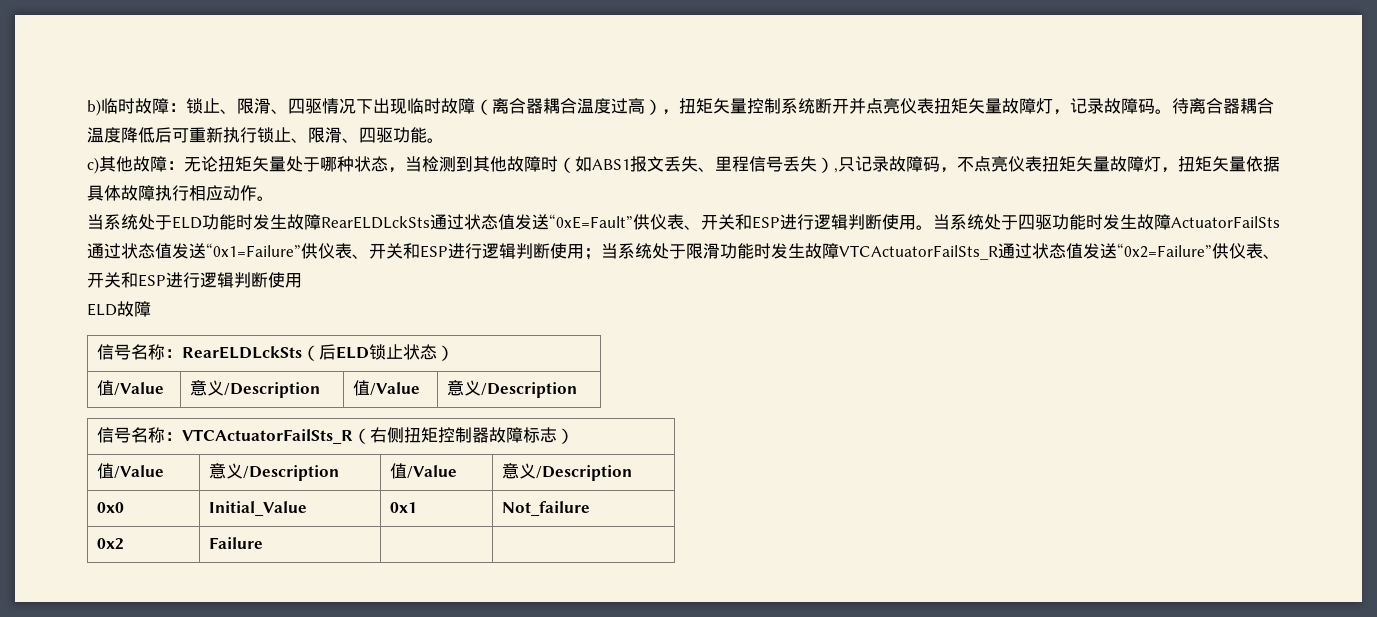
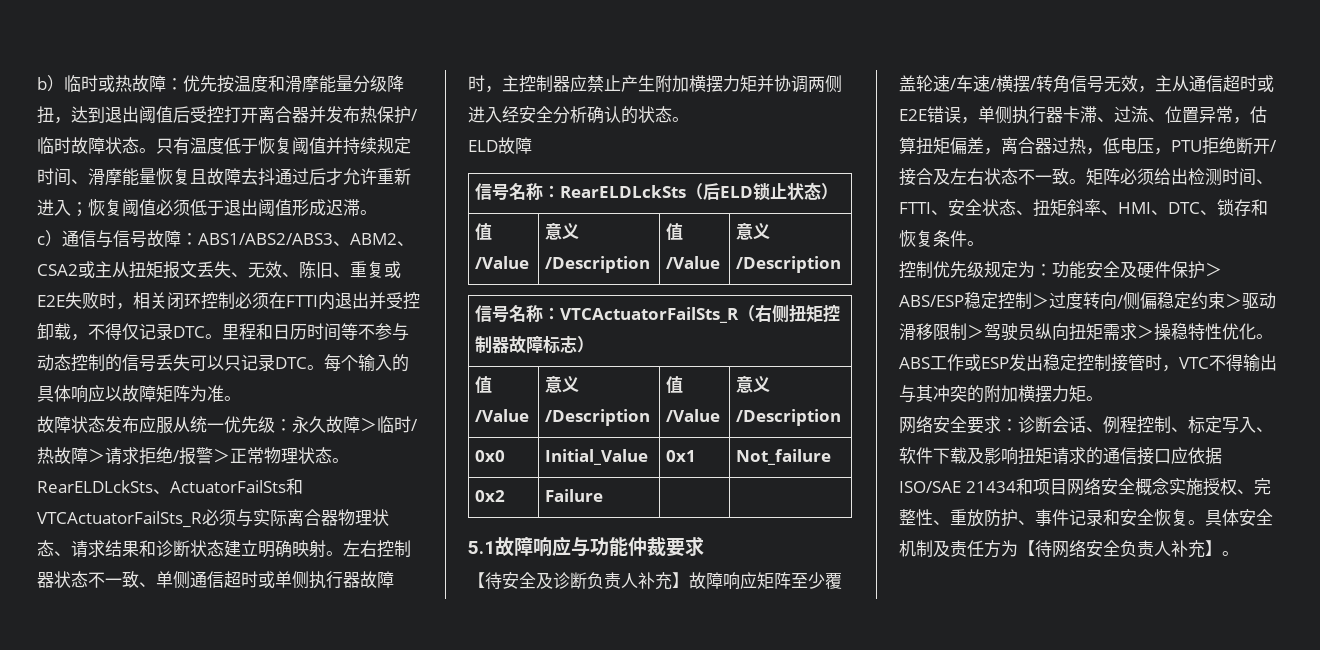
[87,98,1274,116] [87,127,444,143] [87,156,1280,174] [87,185,274,201] [87,214,1280,230] [87,243,1280,260] [87,272,302,288] b)临时故障：锁止、限滑、四驱情况下出现临时故障（离合器耦合温度过高），扭矩矢量控制系统断开并点亮仪表扭矩矢量故障灯，记录故障码。待离合器耦合温度降低后可重新执行锁止、限滑、四驱功能。 // c)其他故障：无论扭矩矢量处于哪种状态，当检测到其他故障时（如ABS1报文丢失、里程信号丢失）,只记录故障码，不点亮仪表扭矩矢量故障灯，扭矩矢量依据具体故障执行相应动作。 // 当系统处于ELD功能时发生故障RearELDLckSts通过状态值发送“0xE=Fault”供仪表、开关和ESP进行逻辑判断使用。当系统处于四驱功能时发生故障ActuatorFailSts通过状态值发送“0x1=Failure”供仪表、开关和ESP进行逻辑判断使用；当系统处于限滑功能时发生故障VTCActuatorFailSts_R通过状态值发送“0x2=Failure”供仪表、开关和ESP进行逻辑判断使用 -> [37,75,404,93] [37,106,418,124] [37,137,411,155] [37,168,411,186] [37,199,377,217] [37,230,414,248] [37,261,401,279] [37,292,420,310] [37,323,409,341] [37,354,409,372] [37,385,241,403] [37,416,418,434] [37,447,349,465] [37,478,303,495] [37,509,389,528] [37,540,411,558] [37,571,394,589] [468,75,842,93] [468,106,689,124] b）临时或热故障：优先按温度和滑摩能量分级降扭，达到退出阈值后受控打开离合器并发布热保护/临时故障状态。只有温度低于恢复阈值并持续规定时间、滑摩能量恢复且故障去抖通过后才允许重新进入；恢复阈值必须低于退出阈值形成迟滞。 // c）通信与信号故障：ABS1/ABS2/ABS3、ABM2、CSA2或主从扭矩报文丢失、无效、陈旧、重复或E2E失败时，相关闭环控制必须在FTTI内退出并受控卸载，不得仅记录DTC。里程和日历时间等不参与动态控制的信号丢失可以只记录DTC。每个输入的具体响应以故障矩阵为准。 // 故障状态发布应服从统一优先级：永久故障＞临时/热故障＞请求拒绝/报警＞正常物理状态。RearELDLckSts、ActuatorFailSts和VTCActuatorFailSts_R必须与实际离合器物理状态、请求结果和诊断状态建立明确映射。左右控制器状态不一致、单侧通信超时或单侧执行器故障时，主控制器应禁止产生附加横摆力矩并协调两侧进入经安全分析确认的状态。
(263, 543) none -> [468,536,704,557] [468,572,842,590] [899,75,1274,93] [899,106,1267,124] [899,137,1277,155] [899,168,1273,186] [899,199,1268,217] [899,230,984,247] [899,261,1222,279] [899,292,1276,310] [899,323,1273,341] [899,354,1277,372] [899,385,1103,403] [899,416,1273,434] [899,447,1222,465] [899,478,1271,496] [899,509,1273,527] [899,540,1239,558] // 5.1故障响应与功能仲裁要求 // 【待安全及诊断负责人补充】故障响应矩阵至少覆盖轮速/车速/横摆/转角信号无效，主从通信超时或E2E错误，单侧执行器卡滞、过流、位置异常，估算扭矩偏差，离合器过热，低电压，PTU拒绝断开/接合及左右状态不一致。矩阵必须给出检测时间、FTTI、安全状态、扭矩斜率、HMI、DTC、锁存和恢复条件。 // 控制优先级规定为：功能安全及硬件保护＞ABS/ESP稳定控制＞过度转向/侧偏稳定约束＞驱动滑移限制＞驾驶员纵向扭矩需求＞操稳特性优化。ABS工作或ESP发出稳定控制接管时，VTC不得输出与其冲突的附加横摆力矩。 // 网络安全要求：诊断会话、例程控制、标定写入、软件下载及影响扭矩请求的通信接口应依据ISO/SAE 21434和项目网络安全概念实施授权、完整性、重放防护、事件记录和安全恢复。具体安全机制及责任方为【待网络安全负责人补充】。

